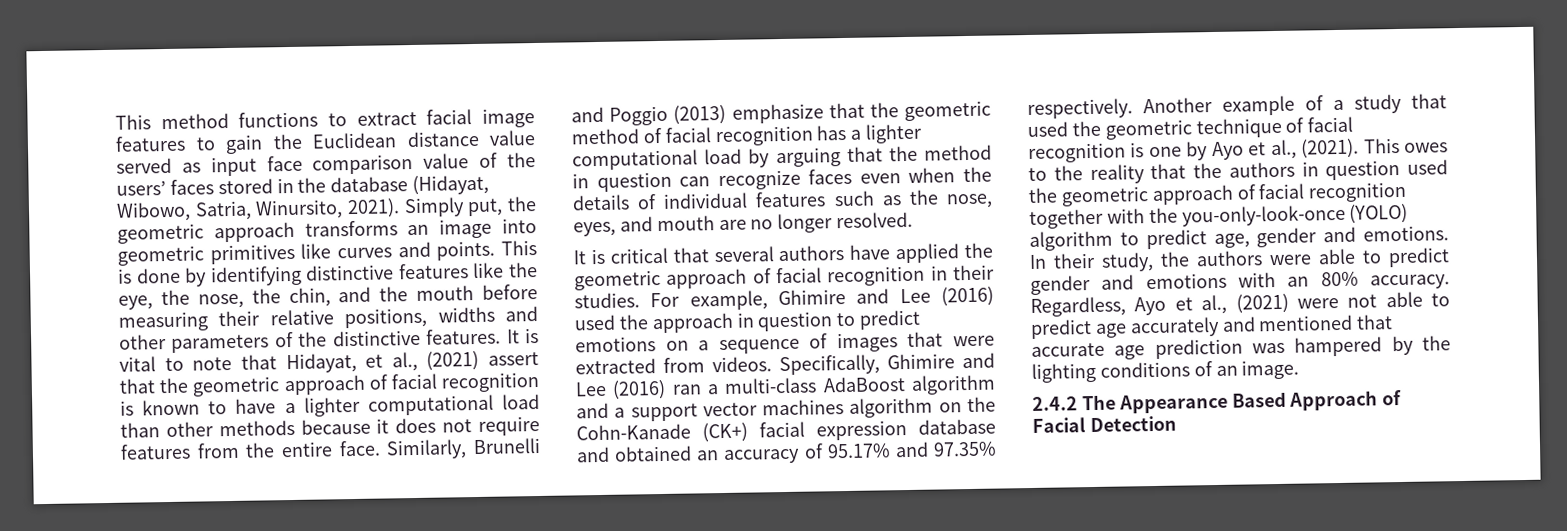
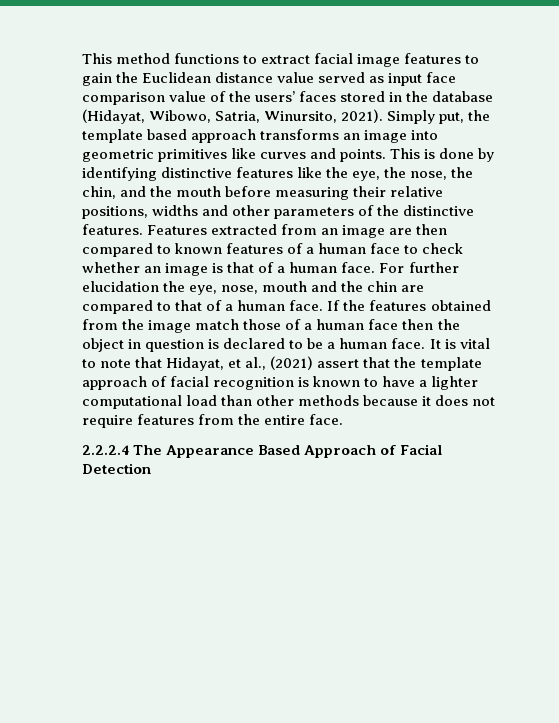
[117,223,204,244] geometric -> [82,129,188,143] template based
(502, 336) none -> [147,224,448,238] [82,243,464,257] [82,262,459,276] [82,281,425,295] [82,300,491,314] [82,319,460,333] [82,338,426,352] Features extracted from an image are then compared to known features of a human face to check whether an image is that of a human face. For further elucidation the eye, nose, mouth and the chin are compared to that of a human face. If the features obtained from the image match those of a human face then the object in question is declared to be a human face.
[192,376,281,397] geometric -> [420,357,482,371] template
[386,437,542,460] [571,100,991,126] [571,123,924,147] [572,144,993,171] [572,166,992,193] [572,189,993,211] [573,211,914,237] [573,242,993,265] [574,264,995,291] [574,286,994,311] [574,309,922,334] [575,331,995,355] [575,352,995,376] [575,374,996,400] [576,396,996,422] [576,418,996,443] [576,441,997,464] [1027,93,1447,120] [1027,116,1354,140] [1028,137,1448,164] [1028,159,1448,185] [1028,181,1408,207] [1029,203,1409,230] [1029,225,1449,252] [1029,247,1450,272] [1030,271,1450,295] [1030,291,1450,317] [1030,314,1394,339] [1031,335,1451,360] [1031,359,1300,383] [1032,396,1078,411] Similarly, Brunelli and Poggio (2013) emphasize that the geometric method of facial recognition has a lighter computational load by arguing that the method in question can recognize faces even when the details of individual features such as the nose, eyes, and mouth are no longer resolved. // It is critical that several authors have applied the geometric approach of facial recognition in their studies. For example, Ghimire and Lee (2016) used the approach in question to predict emotions on a sequence of images that were extracted from videos. Specifically, Ghimire and Lee (2016) ran a multi-class AdaBoost algorithm and a support vector machines algorithm on the Cohn-Kanade (CK+) facial expression database and obtained an accuracy of 95.17% and 97.35% respectively. Another example of a study that used the geometric technique of facial recognition is one by Ayo et al., (2021). This owes to the reality that the authors in question used the geometric approach of facial recognition together with the you-only-look-once (YOLO) algorithm to predict age, gender and emotions. In their study, the authors were able to predict gender and emotions with an 80% accuracy. Regardless, Ayo et al., (2021) were not able to predict age accurately and mentioned that accurate age prediction was hampered by the lighting conditions of an image. // 2.4.2 -> [82,445,129,455] // 2.2.2.4

